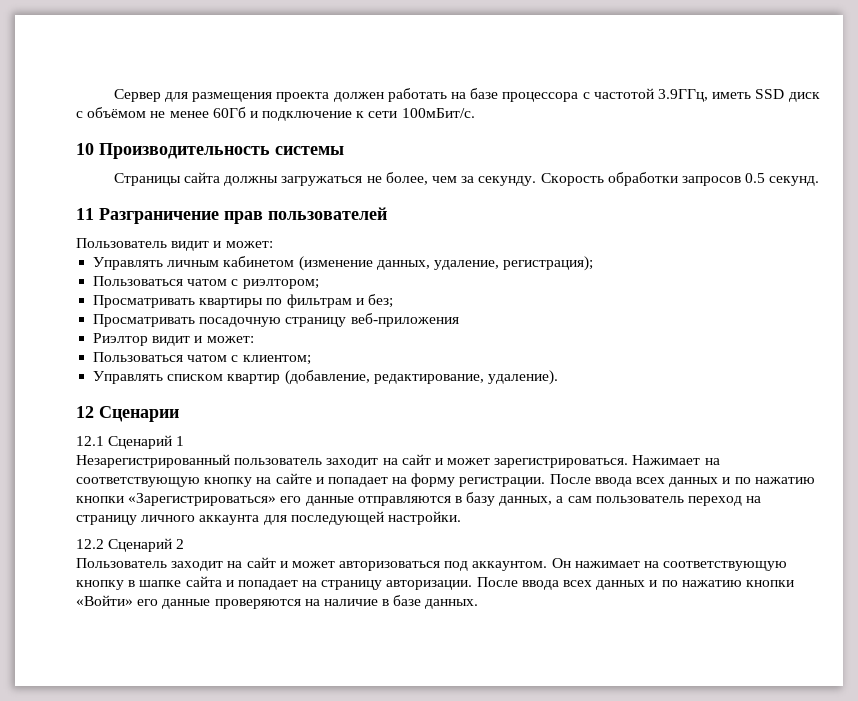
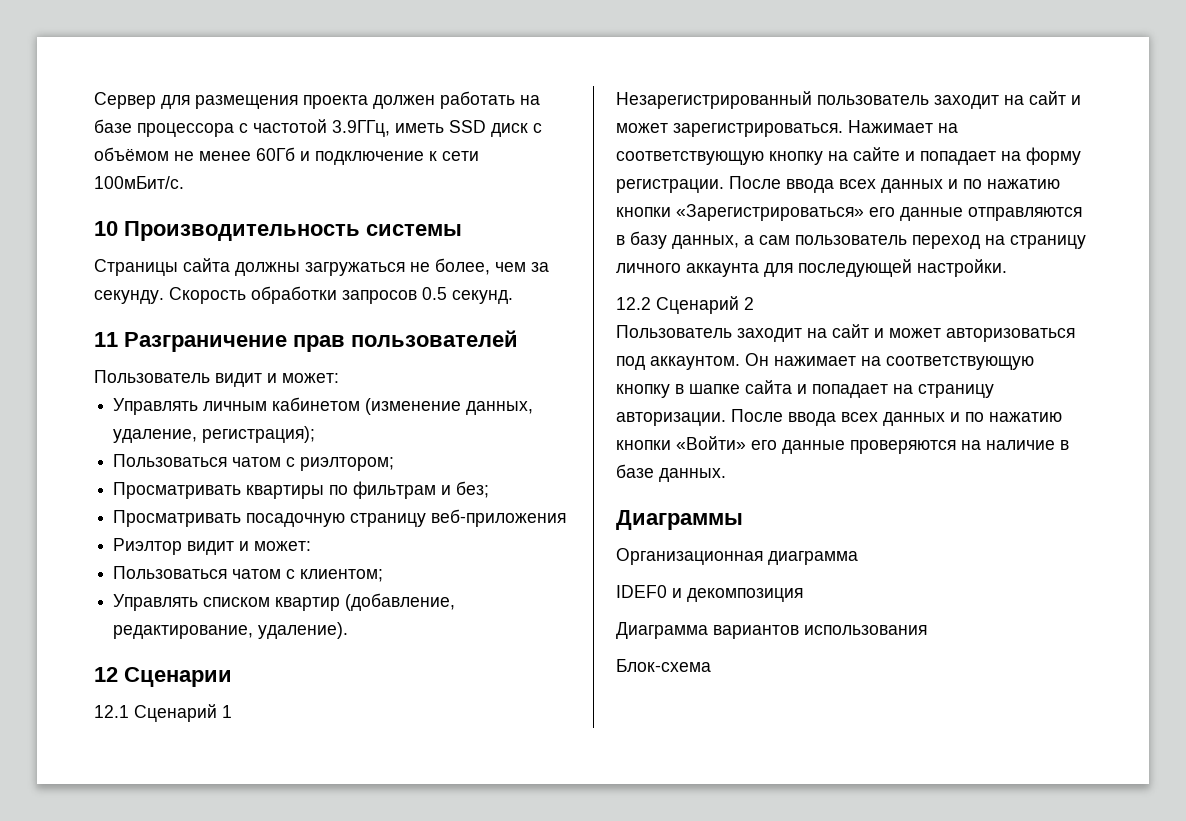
(479, 604) none -> [616,510,743,530] [616,548,858,565] [616,585,803,602] [616,622,927,639] [616,659,711,672] // Диаграммы // Организационная диаграмма // IDEF0 и декомпозиция // Диаграмма вариантов использования // Блок-схема

